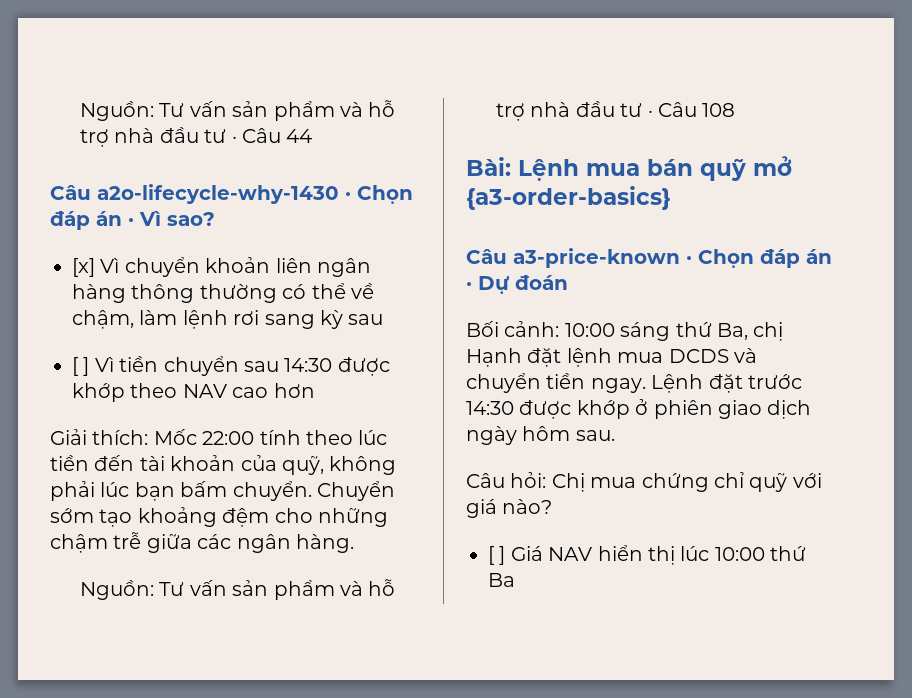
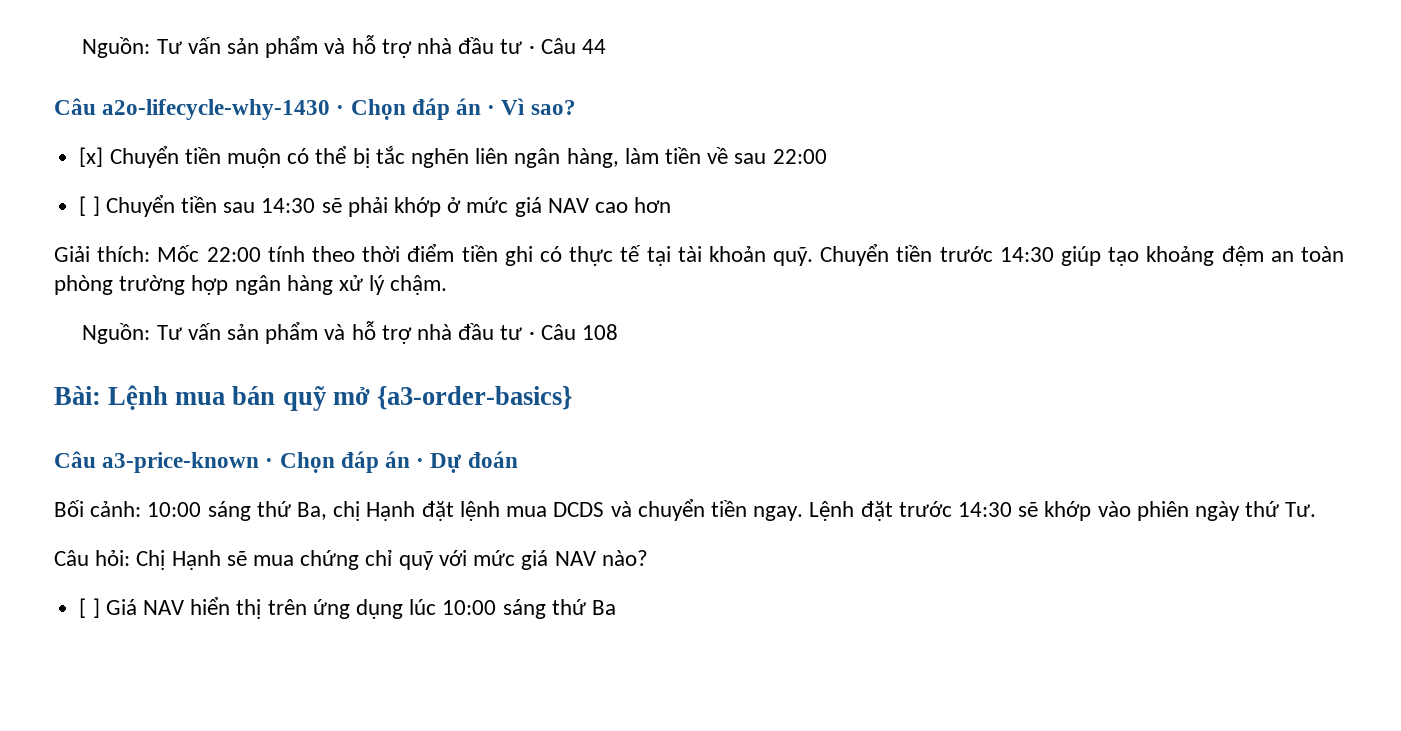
[100,257,371,277] [72,283,374,303] [72,310,384,329] [72,356,390,376] [72,383,178,402] Vì chuyển khoản liên ngân hàng thông thường có thể về chậm, làm lệnh rơi sang kỳ sau // [ ] Vì tiền chuyển sau 14:30 được khớp theo -> [109,146,827,168] [79,195,542,217] Chuyển tiền muộn có thể bị tắc nghẽn liên ngân hàng, làm tiền về sau 22:00 // [ ] Chuyển tiền sau 14:30 sẽ phải khớp ở mức giá
[358,430,388,445] [50,455,397,475] [50,481,395,501] [50,507,388,527] [50,532,354,553] lúc tiền đến tài khoản của quỹ, không phải lúc bạn bấm chuyển. Chuyển sớm tạo khoảng đệm cho những chậm trễ giữa các ngân hàng. -> [362,244,1344,266] [54,275,448,295] thời điểm tiền ghi có thực tế tại tài khoản quỹ. Chuyển tiền trước 14:30 giúp tạo khoảng đệm an toàn phòng trường hợp ngân hàng xử lý chậm.
[519,399,812,419] [466,426,615,445] được khớp ở phiên giao dịch ngày hôm sau. -> [1018,501,1317,521] sẽ khớp vào phiên ngày thứ Tư.
(585, 482) none -> [171,550,247,570] Hạnh sẽ
[466,499,497,518] giá -> [473,550,596,570] mức giá NAV
(675, 555) none -> [267,599,403,619] trên ứng dụng
(765, 554) none -> [502,599,546,619] sáng

